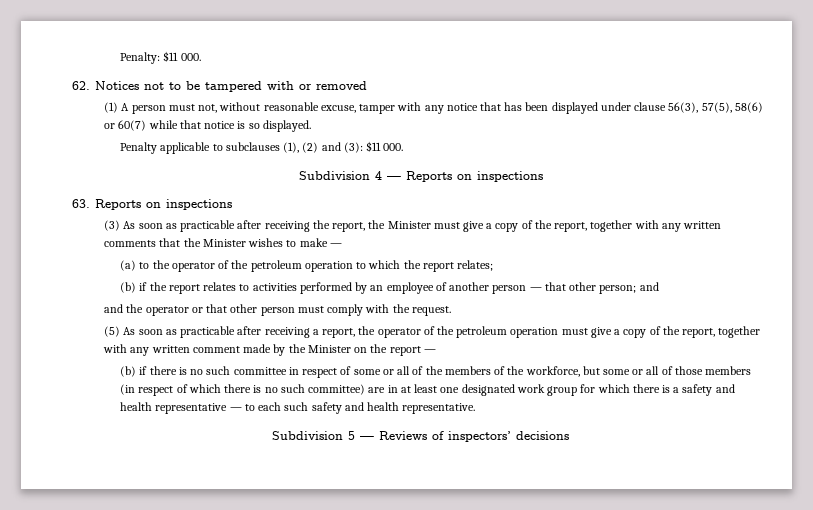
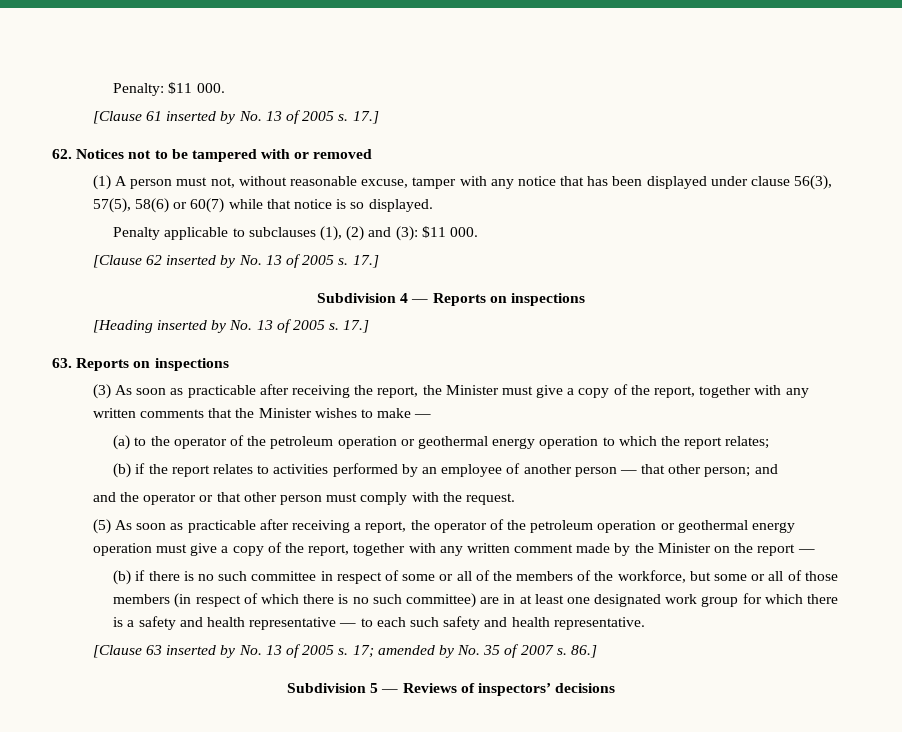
(201, 57) none -> [92,110,379,124] // [Clause 61 inserted by No. 13 of 2005 s. 17.]
(404, 147) none -> [92,254,379,268] // [Clause 62 inserted by No. 13 of 2005 s. 17.]
(543, 176) none -> [92,319,370,333] // [Heading inserted by No. 13 of 2005 s. 17.]
(353, 266) none -> [400,436,599,449] or geothermal energy operation
(559, 332) none -> [660,520,796,533] [92,543,152,556] or geothermal energy operation
(476, 408) none -> [92,644,598,658] // [Clause 63 inserted by No. 13 of 2005 s. 17; amended by No. 35 of 2007 s. 86.]

